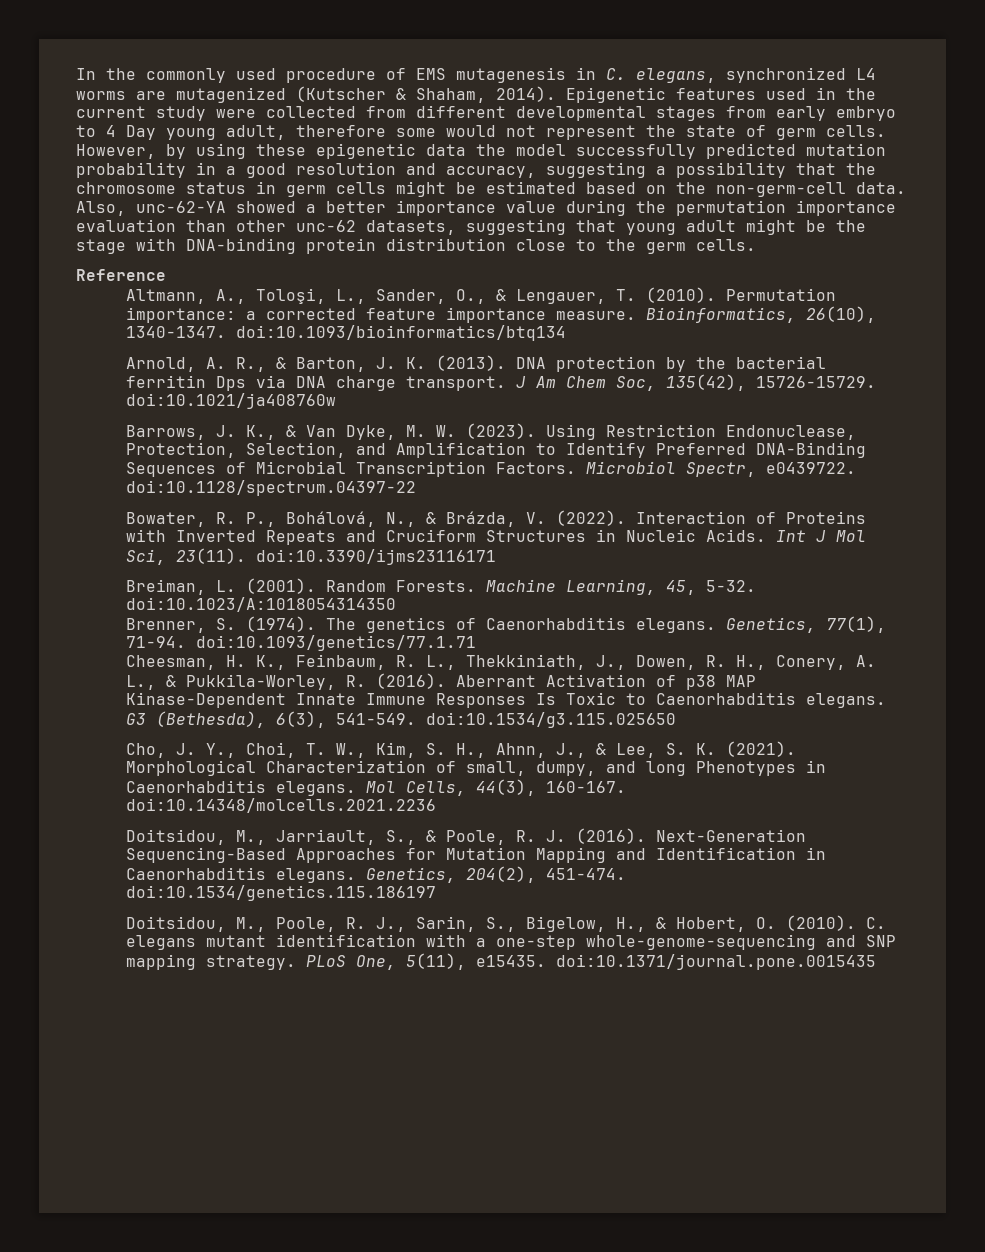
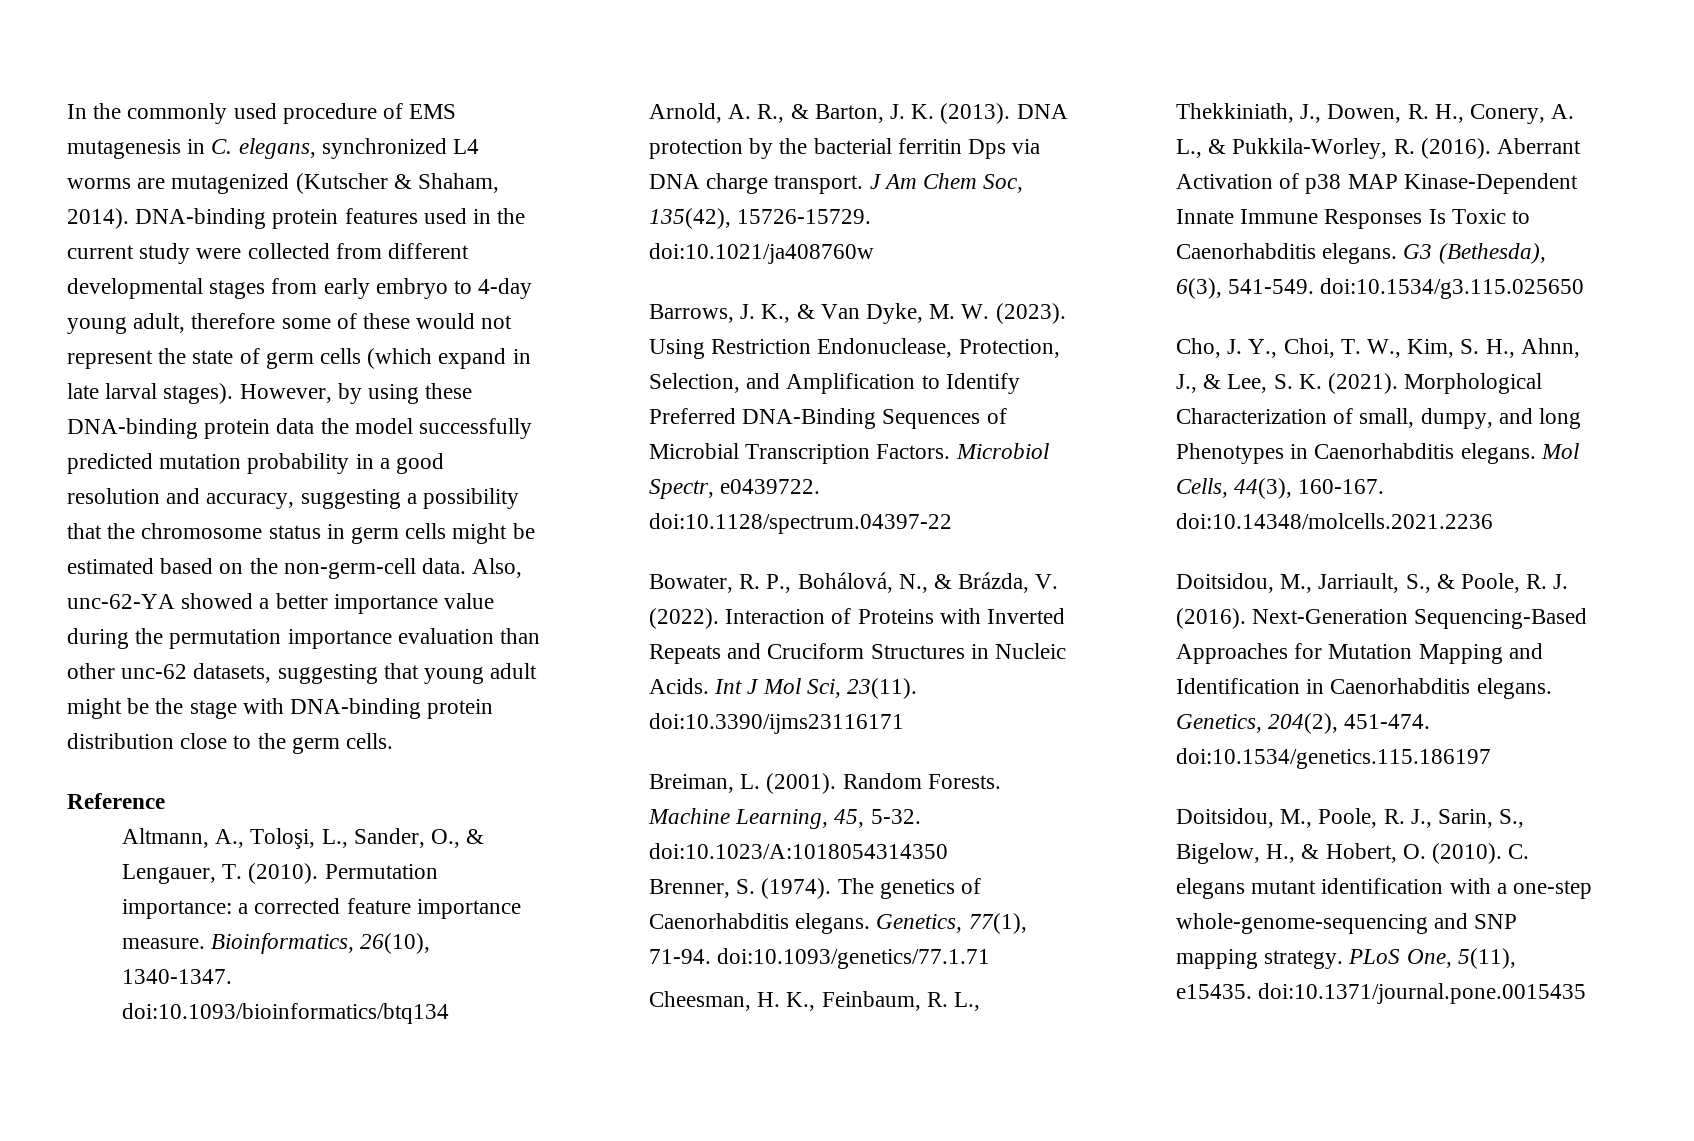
[566,87,666,103] Epigenetic -> [135,208,339,229] DNA-binding protein
[106,125,156,140] 4 Day -> [478,278,533,299] 4-day
(436, 132) none -> [336,313,411,329] of these
[826,125,886,137] cells. -> [320,348,531,369] [67,383,234,404] cells (which expand in late larval stages).
[316,143,416,159] epigenetic -> [67,418,271,439] DNA-binding protein

